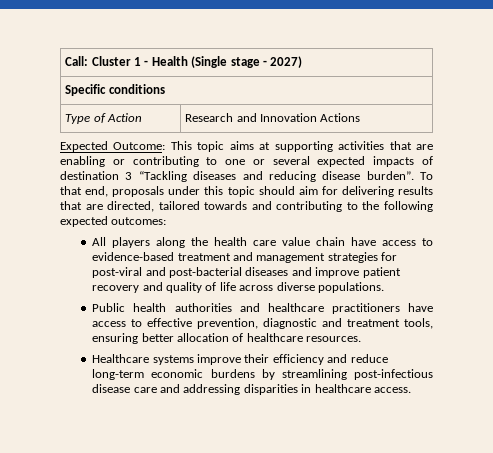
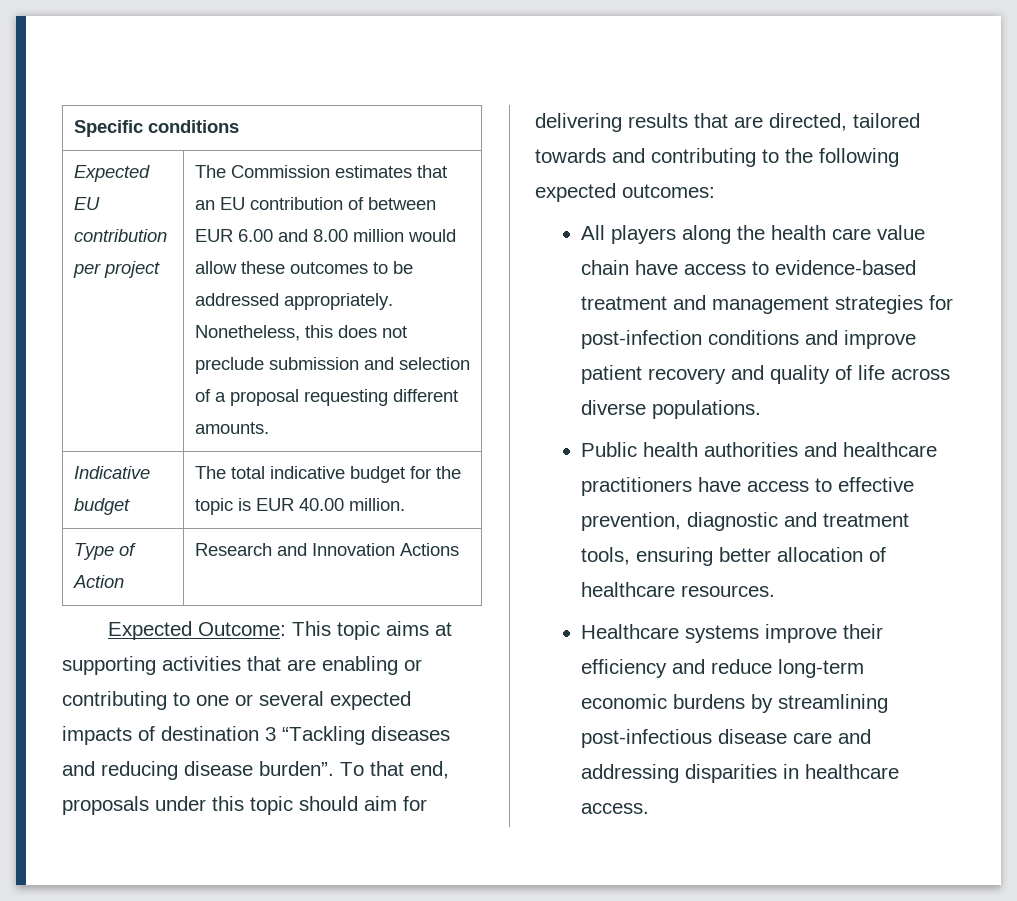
[65,56,303,68] [65,84,165,96] Call: Cluster 1 - Health (Single stage - 2027) // Specific conditions -> [73,120,239,137] [73,165,150,182] [73,197,100,210] [73,229,167,242] [72,261,160,278] [194,165,447,178] [194,197,436,210] [194,229,456,242] [194,261,413,274] [194,293,393,310] [194,325,407,341] [194,357,470,374] [194,389,458,406] [194,422,269,434] [73,466,150,479] [73,498,130,515] [194,466,461,483] [194,498,405,515] Specific conditions // Expected EU contribution per project | The Commission estimates that an EU contribution of between EUR 6.00 and 8.00 million would allow these outcomes to be addressed appropriately. Nonetheless, this does not preclude submission and selection of a proposal requesting different amounts. // Indicative budget | The total indicative budget for the topic is EUR 40.00 million.
[92,267,289,278] post-viral and post-bacterial diseases -> [581,330,800,349] post-infection conditions

